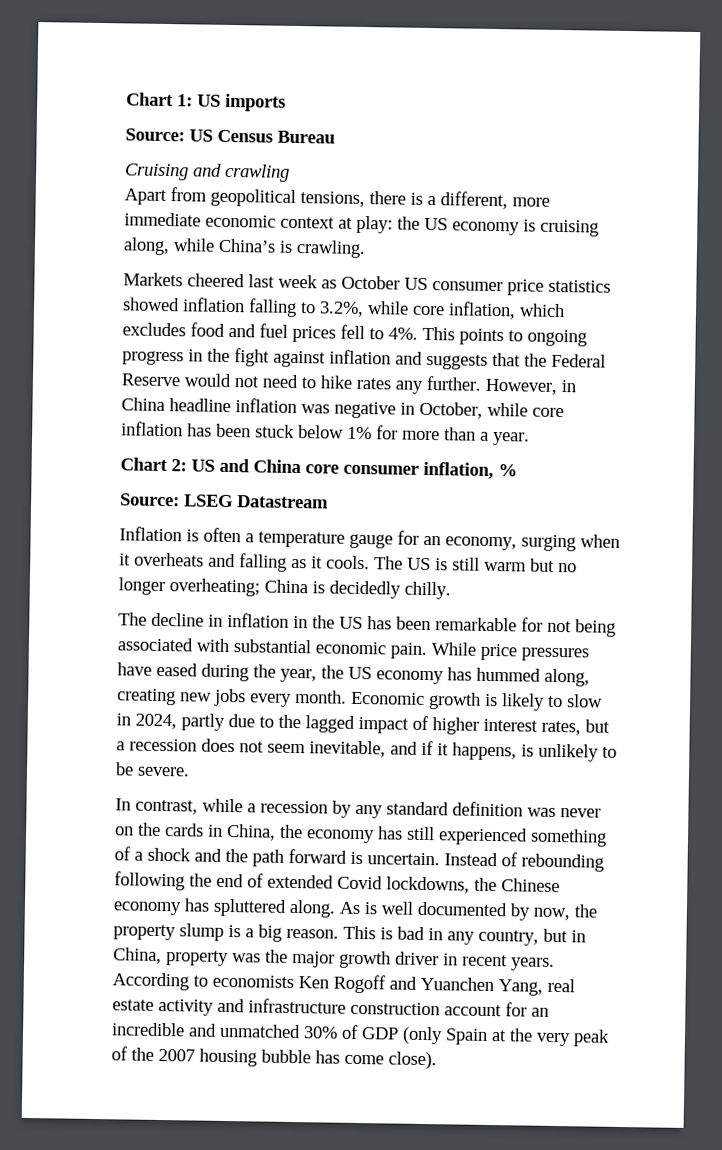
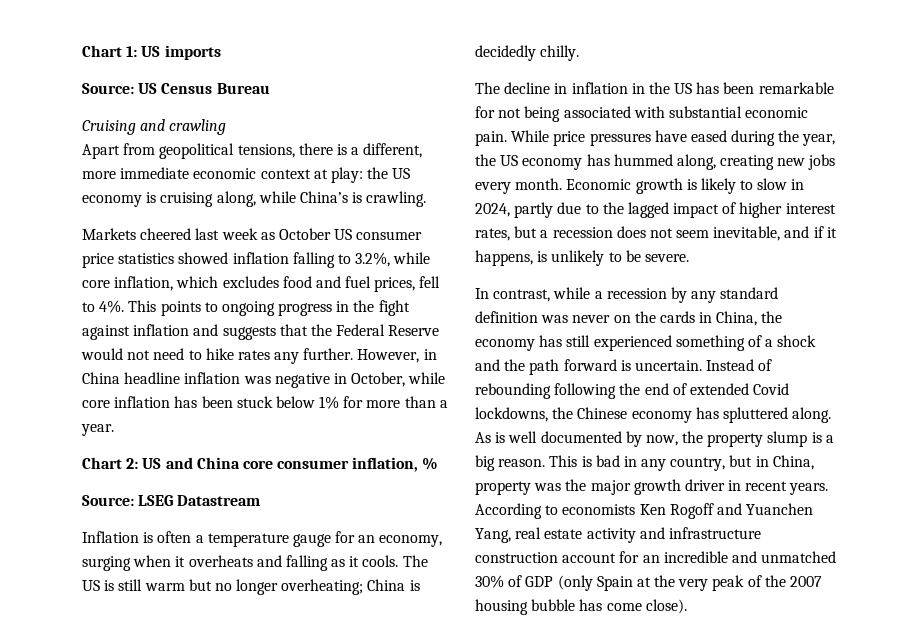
[292,325,336,343] prices -> [374,277,416,292] prices,

